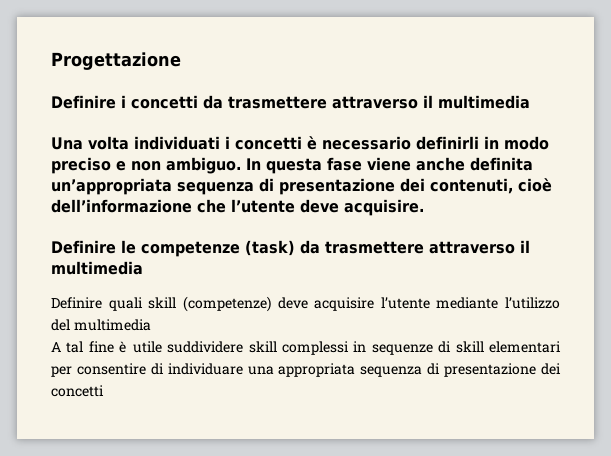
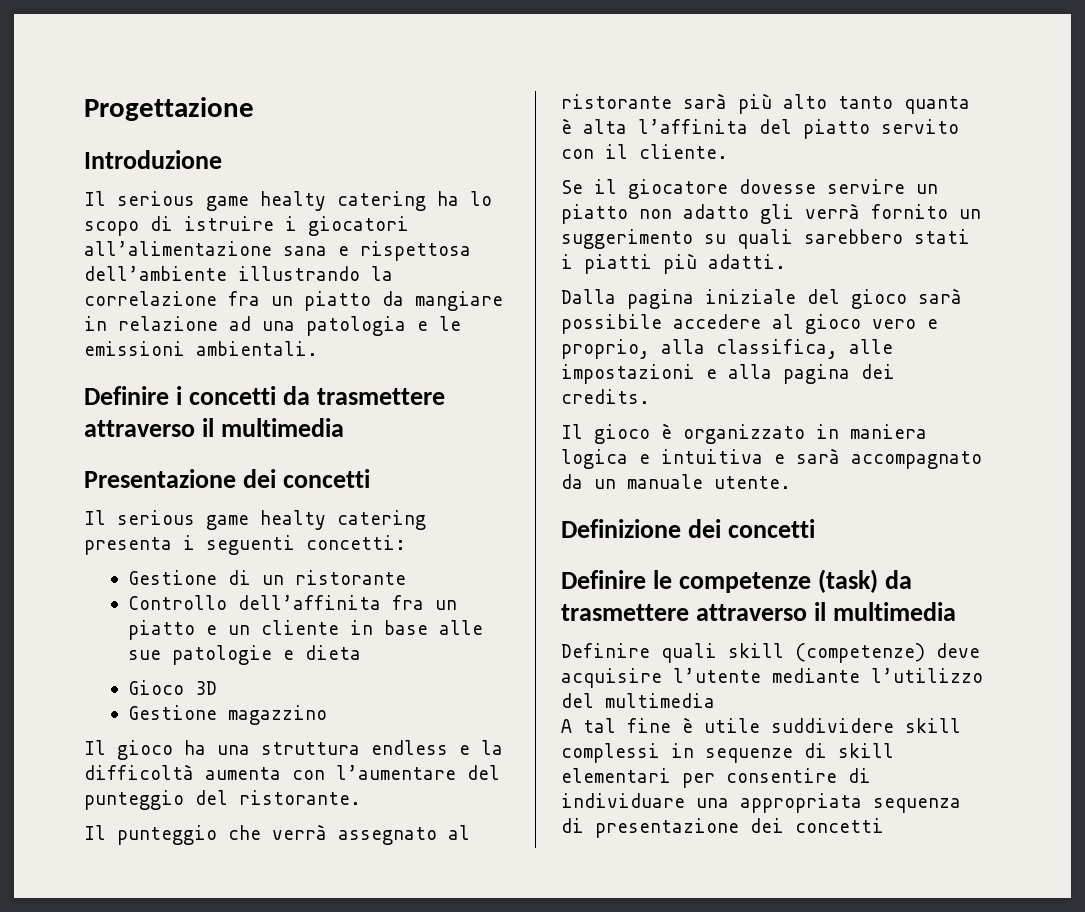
(181, 61) none -> [84,150,222,169] [84,191,492,211] [84,216,409,236] [84,241,471,261] [84,266,393,281] [84,291,503,311] [84,316,461,336] [84,341,318,356] // Introduzione // Il serious game healty catering ha lo scopo di istruire i giocatori all’alimentazione sana e rispettosa dell’ambiente illustrando la correlazione fra un piatto da mangiare in relazione ad una patologia e le emissioni ambientali.
[51,136,549,150] [51,157,533,174] [51,178,552,195] [51,199,424,216] Una volta individuati i concetti è necessario definirli in modo preciso e non ambiguo. In questa fase viene anche definita un’appropriata sequenza di presentazione dei contenuti, cioè dell’informazione che l’utente deve acquisire. -> [84,469,370,488] [84,510,426,530] [84,535,406,555] [127,570,406,585] [127,595,457,610] [127,620,483,640] [127,645,361,665] [127,680,217,695] [127,705,327,725] [84,740,503,760] [84,764,500,780] [84,790,361,810] [84,824,470,845] [561,93,970,114] [561,118,959,139] [561,144,728,159] [561,179,938,199] [561,203,981,224] [561,229,970,249] [561,253,786,274] [561,288,962,309] [561,314,938,334] [561,339,893,359] [561,364,895,384] [561,389,650,404] [561,423,927,444] [561,448,982,469] [561,474,791,489] [561,519,815,538] Presentazione dei concetti // Il serious game healty catering presenta i seguenti concetti: // Gestione di un ristorante // Controllo dell’affinita fra un piatto e un cliente in base alle sue patologie e dieta // Gioco 3D // Gestione magazzino // Il gioco ha una struttura endless e la difficoltà aumenta con l’aumentare del punteggio del ristorante. // Il punteggio che verrà assegnato al ristorante sarà più alto tanto quanta è alta l’affinita del piatto servito con il cliente. // Se il giocatore dovesse servire un piatto non adatto gli verrà fornito un suggerimento su quali sarebbero stati i piatti più adatti. // Dalla pagina iniziale del gioco sarà possibile accedere al gioco vero e proprio, alla classifica, alle impostazioni e alla pagina dei credits. // Il gioco è organizzato in maniera logica e intuitiva e sarà accompagnato da un manuale utente. // Definizione dei concetti

